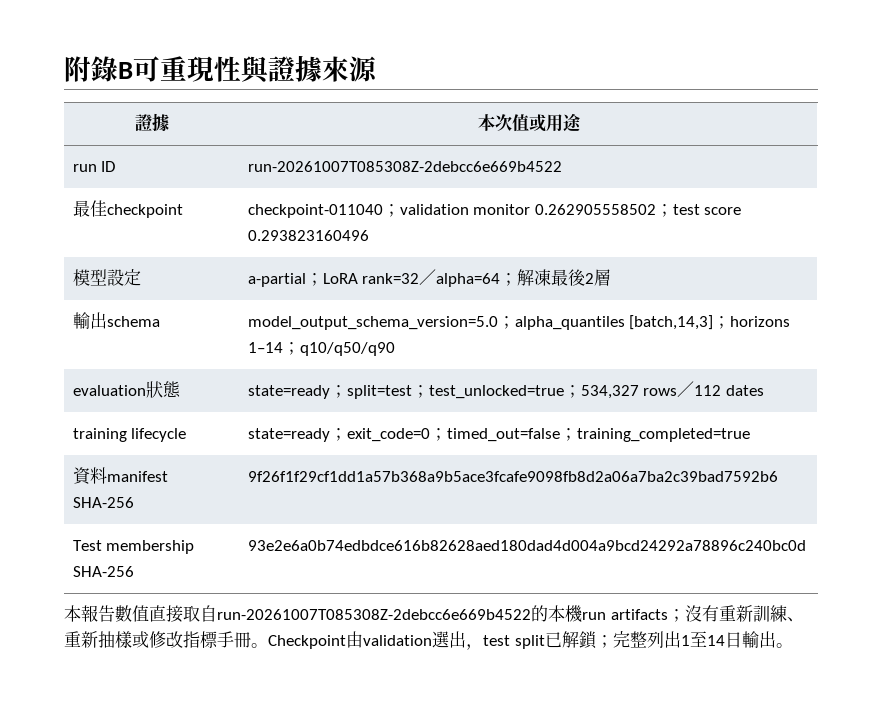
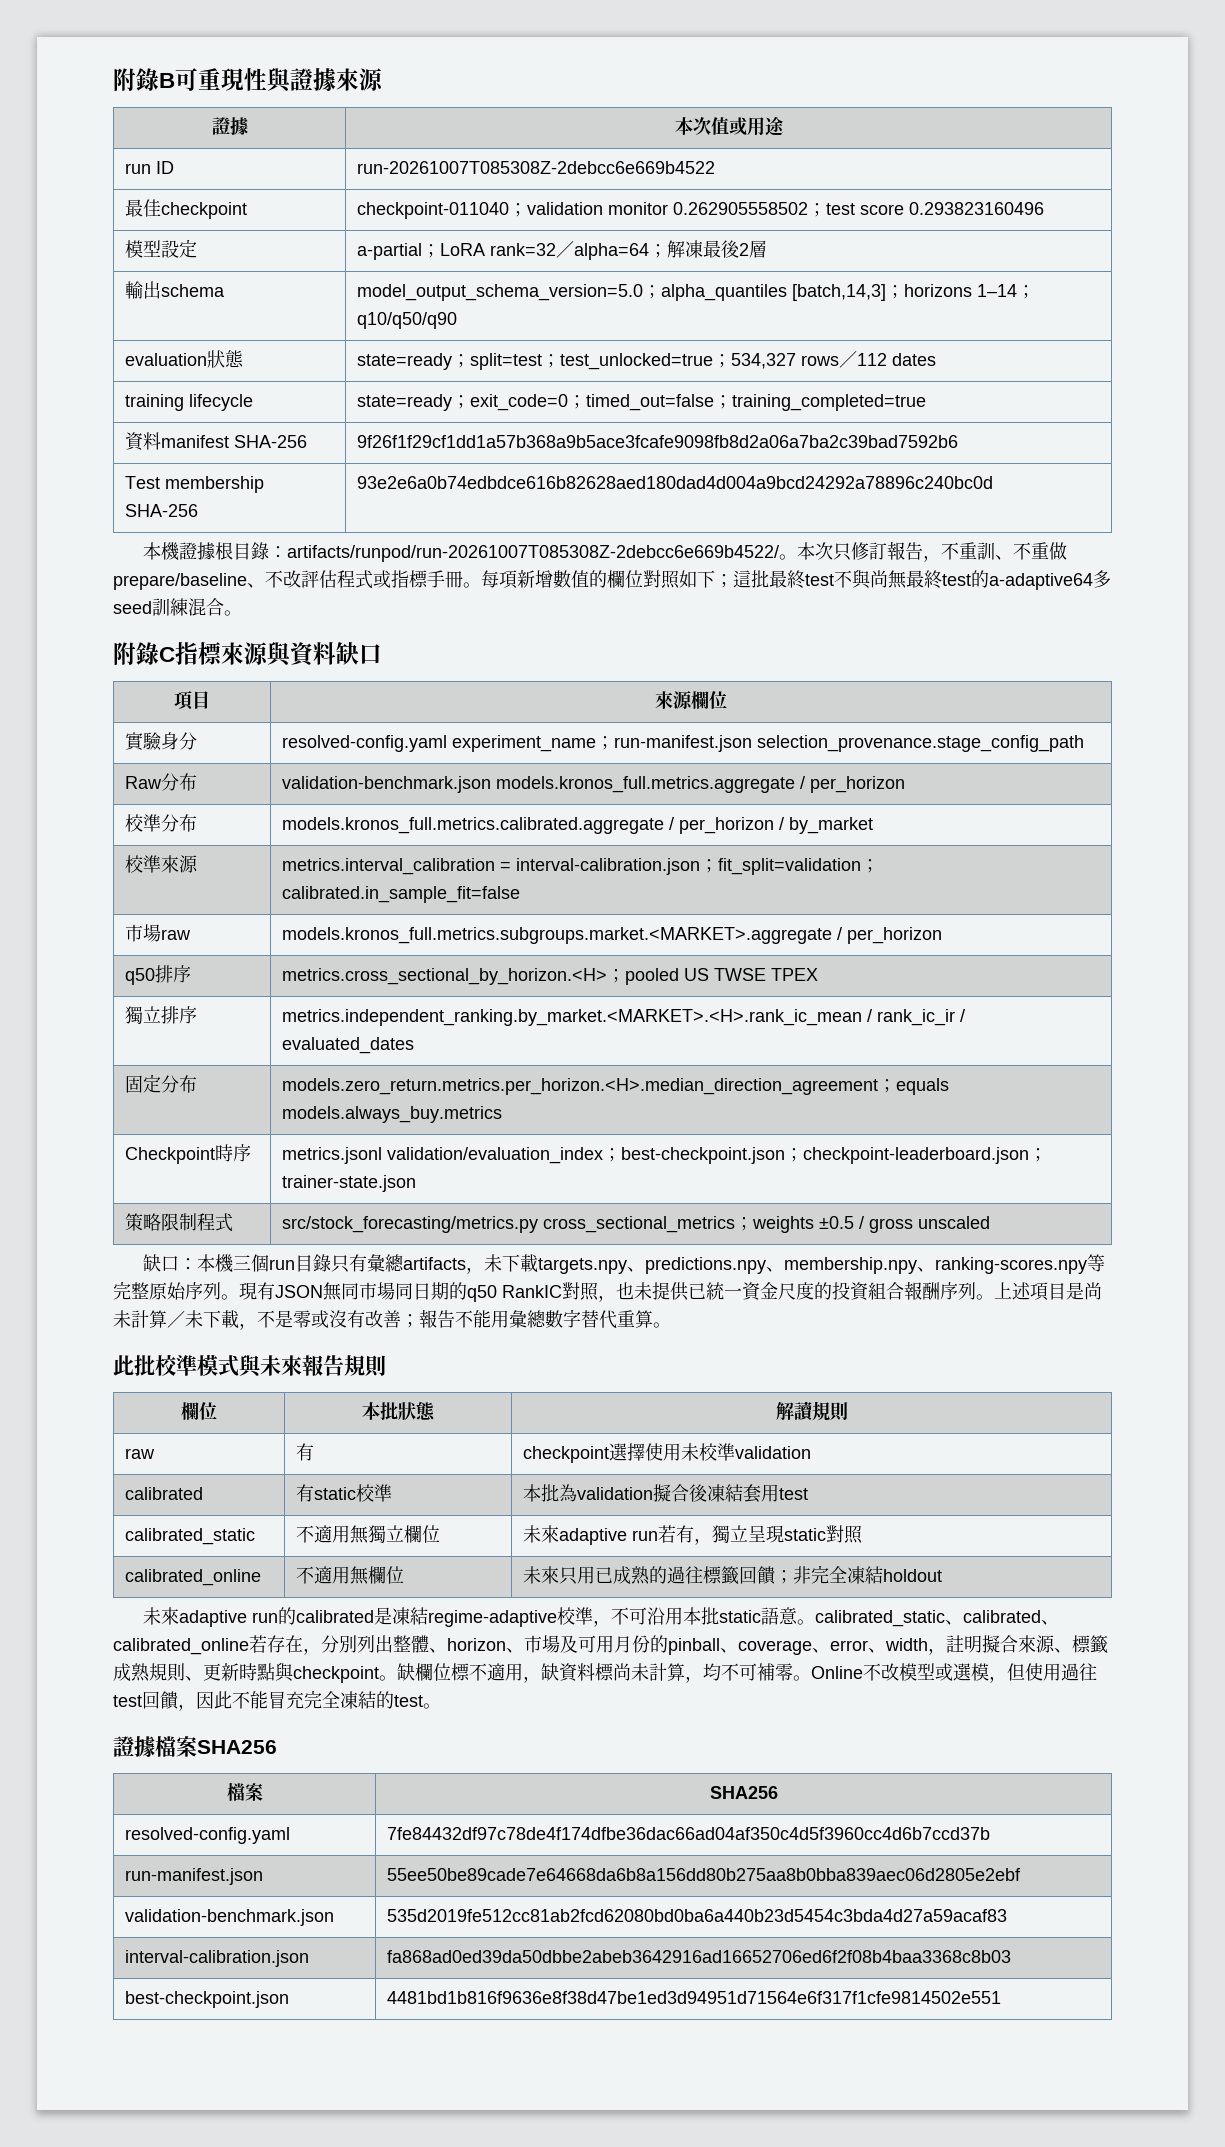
[81,605,804,623] [64,631,793,650] 報告數值直接取自run-20261007T085308Z-2debcc6e669b4522的本機run artifacts；沒有重新訓練、重新抽樣或修改指標手冊。Checkpoint由validation選出，test split已解鎖；完整列出1至14日輸出。 -> [160,541,1067,562] [113,569,1111,590] [113,598,242,616] [113,642,382,667] [174,691,210,710] [655,691,727,709] [125,732,198,751] [282,735,1085,752] [125,773,198,791] [282,776,906,793] [125,814,198,832] [282,817,874,834] [125,855,199,873] [282,858,880,875] [282,886,521,903] [125,924,192,942] [282,927,943,944] [125,965,192,985] [282,968,819,985] [125,1006,198,1024] [282,1009,966,1026] [282,1037,415,1054] [125,1074,198,1093] [282,1078,950,1095] [282,1106,503,1123] [125,1144,252,1164] [282,1147,1048,1164] [282,1175,417,1192] [125,1213,234,1232] [282,1216,991,1233] [142,1254,1105,1274] [113,1281,1102,1302] [113,1309,671,1330] [113,1355,386,1378] [181,1402,217,1420] [362,1402,435,1421] [775,1401,848,1421] [125,1448,156,1459] [296,1443,315,1461] [523,1443,812,1463] [125,1487,204,1500] [296,1484,393,1502] [523,1484,809,1503] [125,1528,256,1545] [296,1525,441,1544] [523,1525,864,1545] [125,1569,262,1586] [296,1566,405,1585] [523,1565,943,1585] [142,1607,1059,1627] [113,1635,1108,1655] [113,1662,1097,1683] [113,1690,441,1711] [113,1736,277,1757] [226,1783,263,1801] [709,1786,778,1799] [125,1827,291,1844] [387,1827,991,1840] [125,1868,264,1885] [387,1868,1022,1881] [125,1909,335,1926] [387,1909,1008,1922] [125,1950,310,1967] [387,1950,1012,1963] [125,1991,290,2008] [387,1991,1002,2004] 機證據根目錄：artifacts/runpod/run-20261007T085308Z-2debcc6e669b4522/。本次只修訂報告，不重訓、不重做prepare/baseline、不改評估程式或指標手冊。每項新增數值的欄位對照如下；這批最終test不與尚無最終test的a-adaptive64多seed訓練混合。 // 附錄C指標來源與資料缺口 // 項目 | 來源欄位 // 實驗身分 | resolved-config.yaml experiment_name；run-manifest.json selection_provenance.stage_config_path // Raw分布 | validation-benchmark.json models.kronos_full.metrics.aggregate / per_horizon // 校準分布 | models.kronos_full.metrics.calibrated.aggregate / per_horizon / by_market // 校準來源 | metrics.interval_calibration = interval-calibration.json；fit_split=validation；calibrated.in_sample_fit=false // 市場raw | models.kronos_full.metrics.subgroups.market.<MARKET>.aggregate / per_horizon // q50排序 | metrics.cross_sectional_by_horizon.<H>；pooled US TWSE TPEX // 獨立排序 | metrics.independent_ranking.by_market.<MARKET>.<H>.rank_ic_mean / rank_ic_ir / evaluated_dates // 固定分布 | models.zero_return.metrics.per_horizon.<H>.median_direction_agreement；equals models.always_buy.metrics // Checkpoint時序 | metrics.jsonl validation/evaluation_index；best-checkpoint.json；checkpoint-leaderboard.json；trainer-state.json // 策略限制程式 | src/stock_forecasting/metrics.py cross_sectional_metrics；weights ±0.5 / gross unscaled // 缺口：本機三個run目錄只有彙總artifacts，未下載targets.npy、predictions.npy、membership.npy、ranking-scores.npy等完整原始序列。現有JSON無同市場同日期的q50 RankIC對照，也未提供已統一資金尺度的投資組合報酬序列。上述項目是尚未計算／未下載，不是零或沒有改善；報告不能用彙總數字替代重算。 // 此批校準模式與未來報告規則 // 欄位 | 本批狀態 | 解讀規則 // raw | 有 | checkpoint選擇使用未校準validation // calibrated | 有static校準 | 本批為validation擬合後凍結套用test // calibrated_static | 不適用無獨立欄位 | 未來adaptive run若有，獨立呈現static對照 // calibrated_online | 不適用無欄位 | 未來只用已成熟的過往標籤回饋；非完全凍結holdout // 未來adaptive run的calibrated是凍結regime-adaptive校準，不可沿用本批static語意。calibrated_static、calibrated、calibrated_online若存在，分別列出整體、horizon、市場及可用月份的pinball、coverage、error、width，註明擬合來源、標籤成熟規則、更新時點與checkpoint。缺欄位標不適用，缺資料標尚未計算，均不可補零。Online不改模型或選模，但使用過往test回饋，因此不能冒充完全凍結的test。 // 證據檔案SHA256 // 檔案 | SHA256 // resolved-config.yaml | 7fe84432df97c78de4f174dfbe36dac66ad04af350c4d5f3960cc4d6b7ccd37b // run-manifest.json | 55ee50be89cade7e64668da6b8a156dd80b275aa8b0bba839aec06d2805e2ebf // validation-benchmark.json | 535d2019fe512cc81ab2fcd62080bd0ba6a440b23d5454c3bda4d27a59acaf83 // interval-calibration.json | fa868ad0ed39da50dbbe2abeb3642916ad16652706ed6f2f08b4baa3368c8b03 // best-checkpoint.json | 4481bd1b816f9636e8f38d47be1ed3d94951d71564e6f317f1cfe9814502e551

